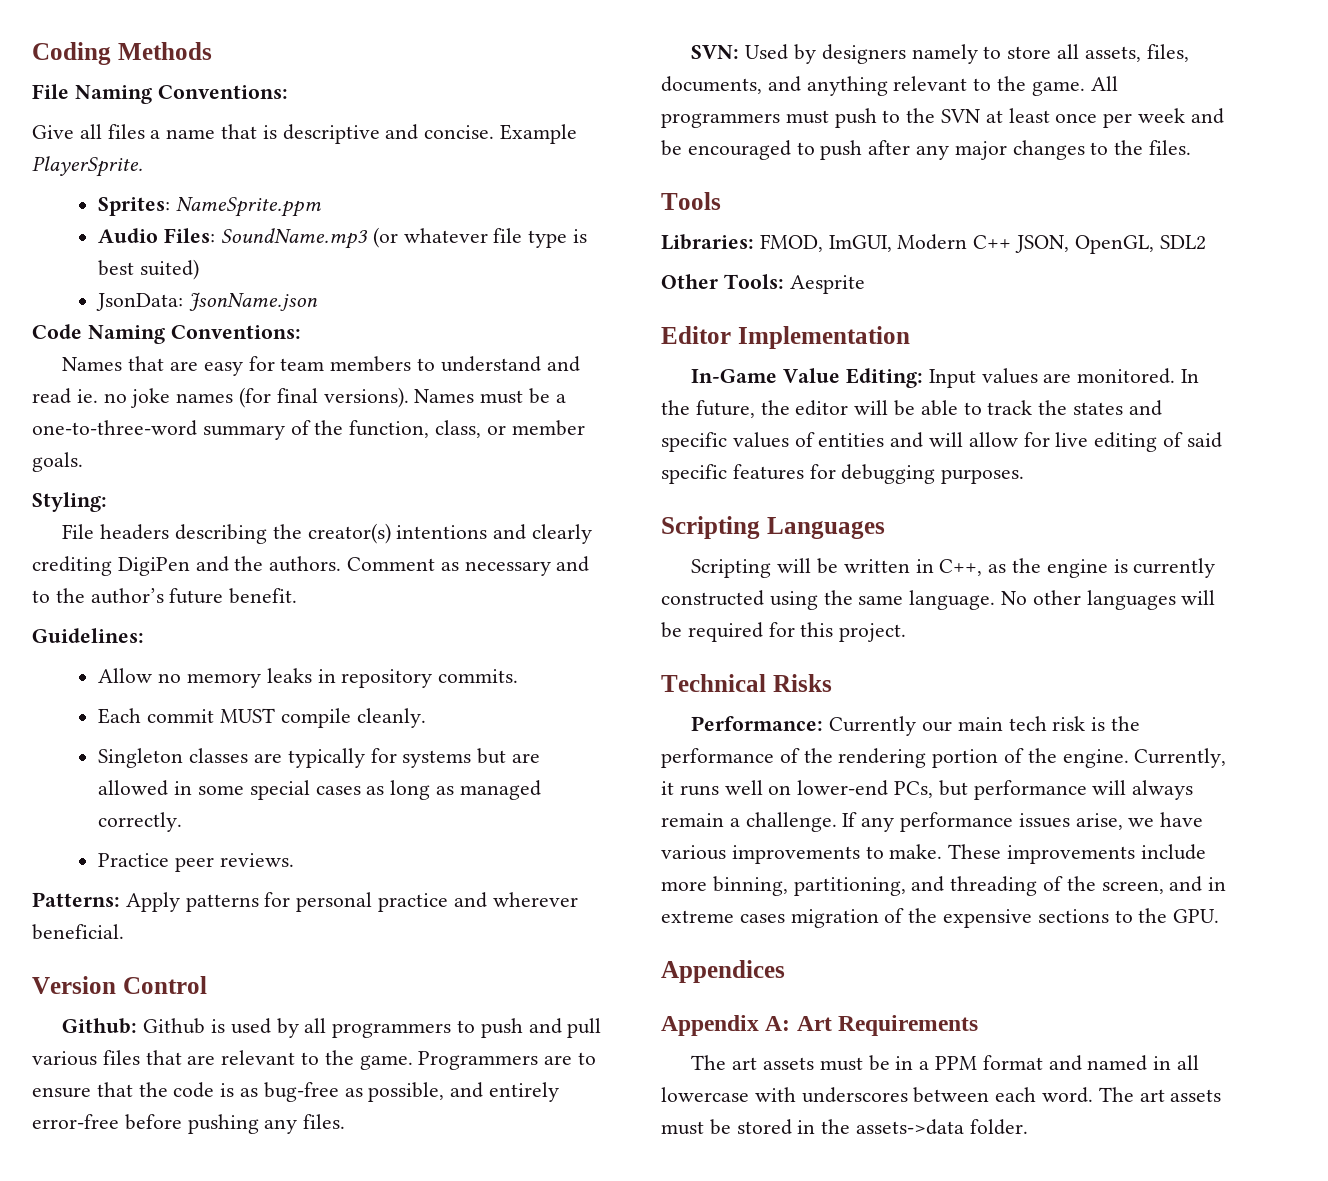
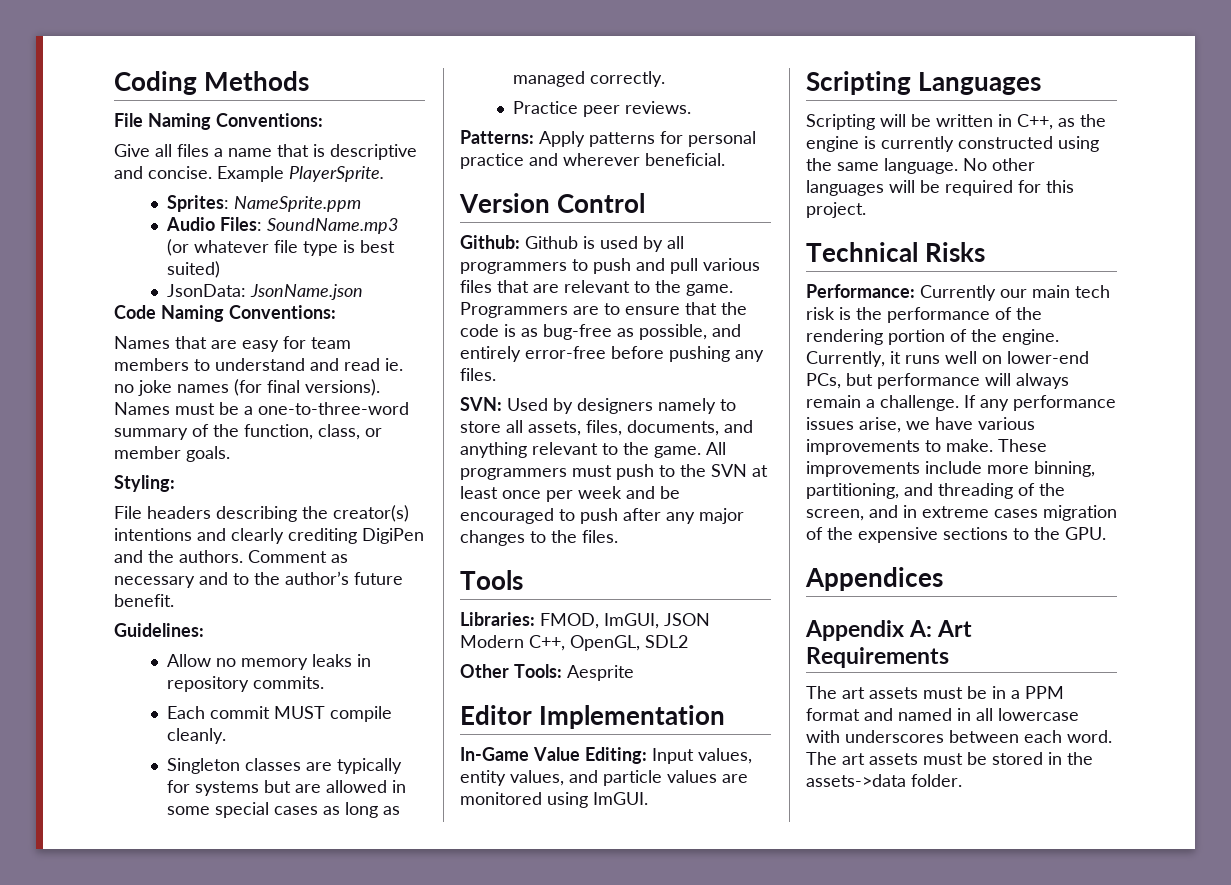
[897,234,1070,253] Modern C++ JSON, -> [664,613,710,626] [460,635,565,651] JSON Modern C++,
[981,368,1200,384] [661,400,1162,418] [661,432,1222,452] [661,464,1025,484] values are monitored. In the future, the editor will be able to track the states and specific values of entities and will allow for live editing of said specific features for debugging purposes. -> [698,748,752,764] [460,770,748,786] [460,792,648,808] values, entity values, and particle values are monitored using ImGUI.

